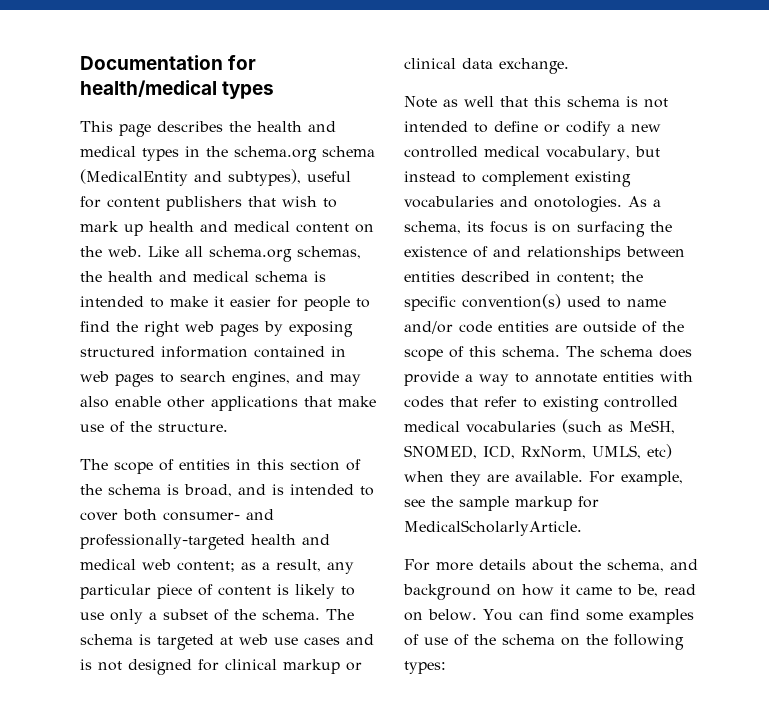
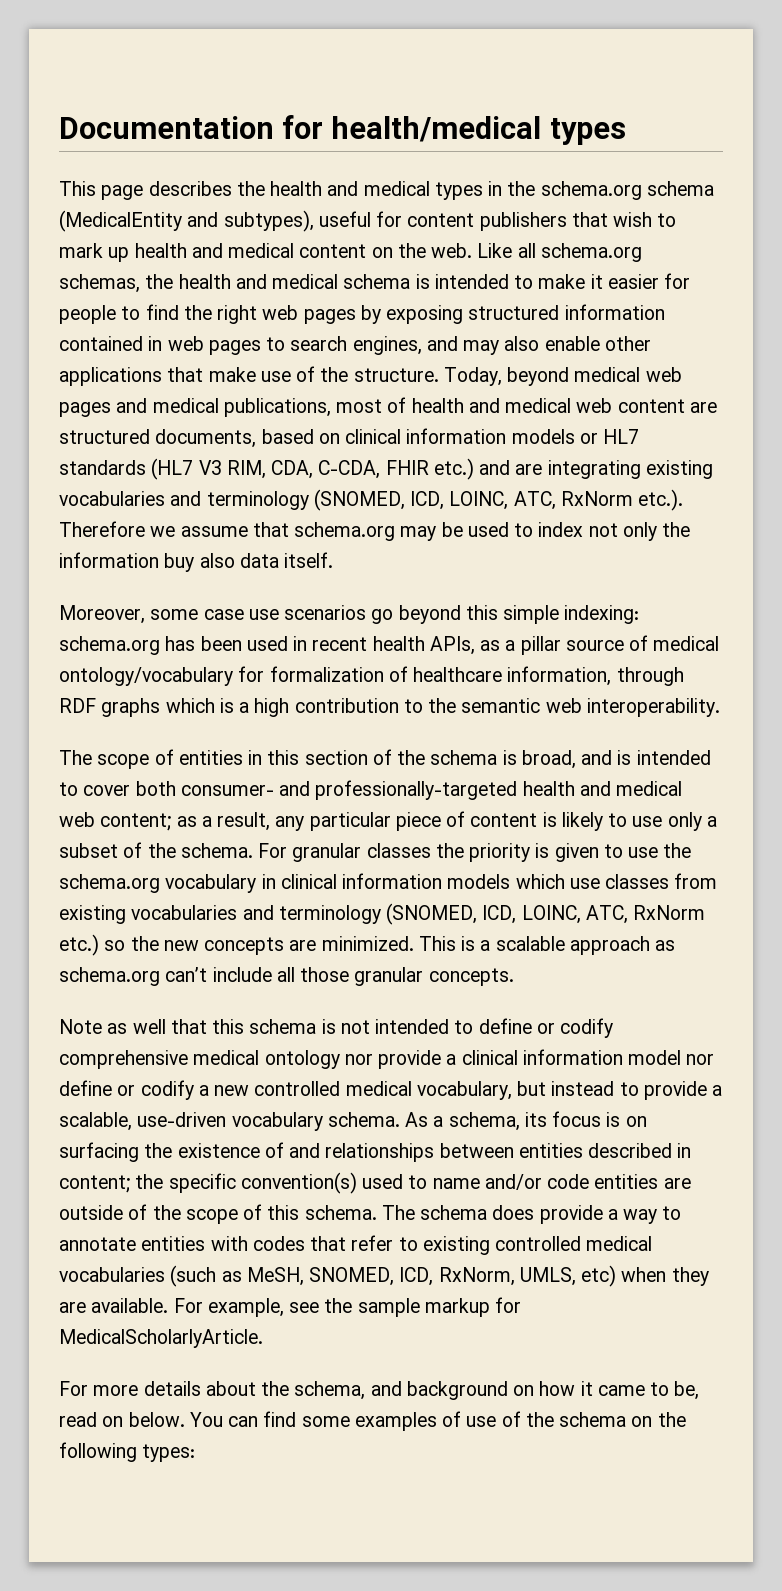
(228, 427) none -> [443,367,682,386] [59,397,717,417] [59,428,640,448] [59,458,713,480] [59,489,684,511] [59,521,691,541] [59,552,334,572] [59,605,640,624] [59,635,720,655] [59,666,684,686] [59,698,720,717] Today, beyond medical web pages and medical publications, most of health and medical web content are structured documents, based on clinical information models or HL7 standards (HL7 V3 RIM, CDA, C-CDA, FHIR etc.) and are integrating existing vocabularies and terminology (SNOMED, ICD, LOINC, ATC, RxNorm etc.). Therefore we assume that schema.org may be used to index not only the information buy also data itself. // Moreover, some case use scenarios go beyond this simple indexing: schema.org has been used in recent health APIs, as a pillar source of medical ontology/vocabulary for formalization of healthcare information, through RDF graphs which is a high contribution to the semantic web interoperability.
[326,609,354,620] [80,634,374,650] [80,659,362,675] [404,58,569,74] The schema is targeted at web use cases and is not designed for clinical markup or clinical data exchange. -> [258,843,692,862] [59,873,718,893] [59,903,706,925] [59,934,676,956] [59,967,514,986] For granular classes the priority is given to use the schema.org vocabulary in clinical information models which use classes from existing vocabularies and terminology (SNOMED, ICD, LOINC, ATC, RxNorm etc.) so the new concepts are minimized. This is a scalable approach as schema.org can’t include all those granular concepts.
(611, 128) none -> [59,1049,715,1069] [59,1080,194,1100] comprehensive medical ontology nor provide a clinical information model nor define or codify
[482,171,631,187] [404,196,622,212] complement existing vocabularies and onotologies. -> [643,1081,723,1100] [59,1112,400,1131] provide a scalable, use-driven vocabulary schema.

